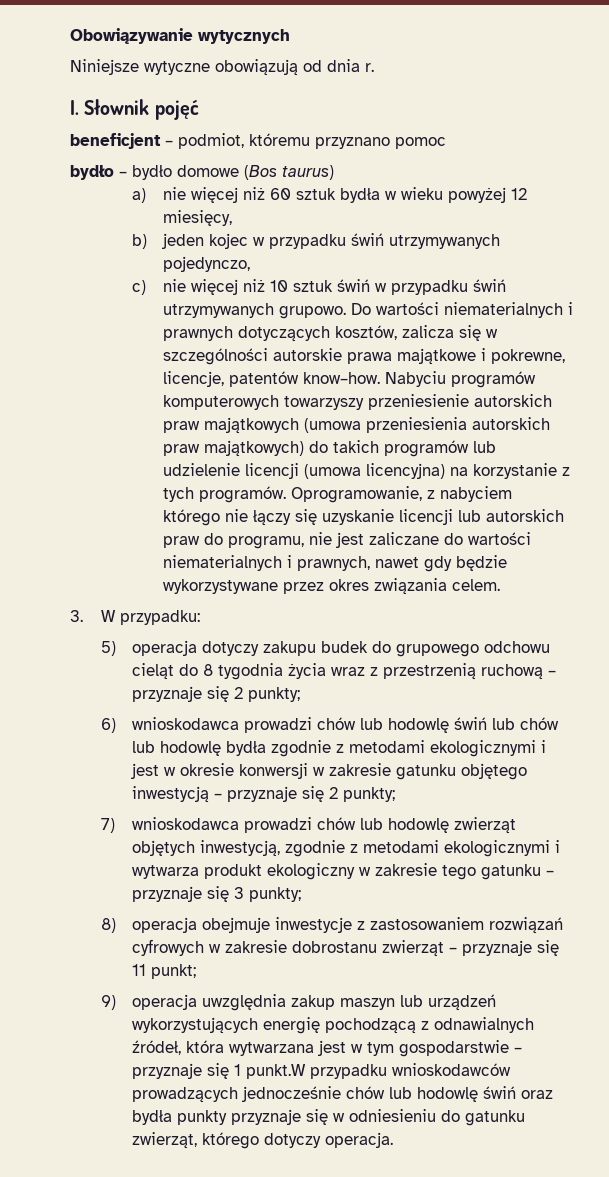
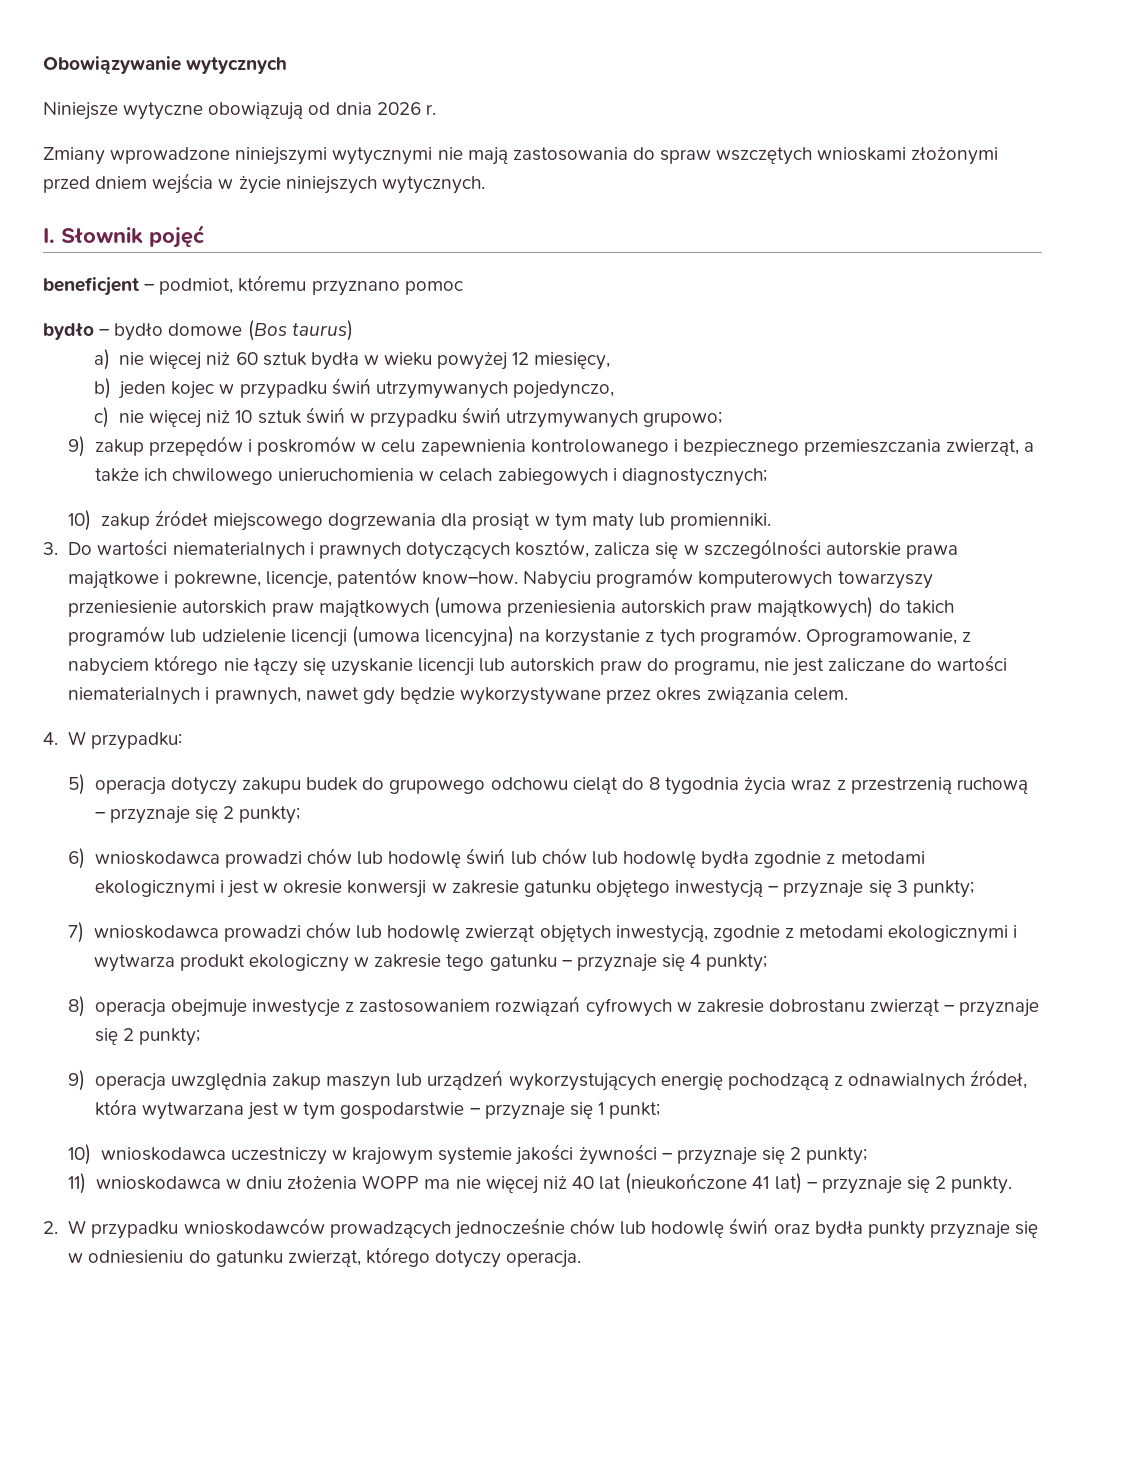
(360, 65) none -> [376,102,421,115] 2026
(374, 67) none -> [43,147,999,165] [43,173,485,194] // Zmiany wprowadzone niniejszymi wytycznymi nie mają zastosowania do spraw wszczętych wnioskami złożonymi przed dniem wejścia w życie niniejszych wytycznych.
[279,306,347,319] grupowo. -> [643,411,723,427] [68,436,1035,457] [94,468,767,486] [68,510,772,531] [43,542,58,555] grupowo; // 9) zakup przepędów i poskromów w celu zapewnienia kontrolowanego i bezpiecznego przemieszczania zwierząt, a także ich chwilowego unieruchomienia w celach zabiegowych i diagnostycznych; // 10) zakup źródeł miejscowego dogrzewania dla prosiąt w tym maty lub promienniki. // 3.
[70,610,83,622] 3. -> [43,732,58,745] 4.
[329,787,339,799] 2 -> [896,880,908,893] 3
[234,887,245,899] 3 -> [690,954,702,967] 4
[132,964,197,979] 11 punkt; -> [122,1028,201,1046] 2 punkty;
[246,1064,307,1079] punkt.W -> [609,1102,661,1119] [68,1144,868,1165] [68,1173,1013,1194] [43,1220,87,1234] punkt; // 10) wnioskodawca uczestniczy w krajowym systemie jakości żywności – przyznaje się 2 punkty; // 11) wnioskodawca w dniu złożenia WOPP ma nie więcej niż 40 lat (nieukończone 41 lat) – przyznaje się 2 punkty. // 2. W

